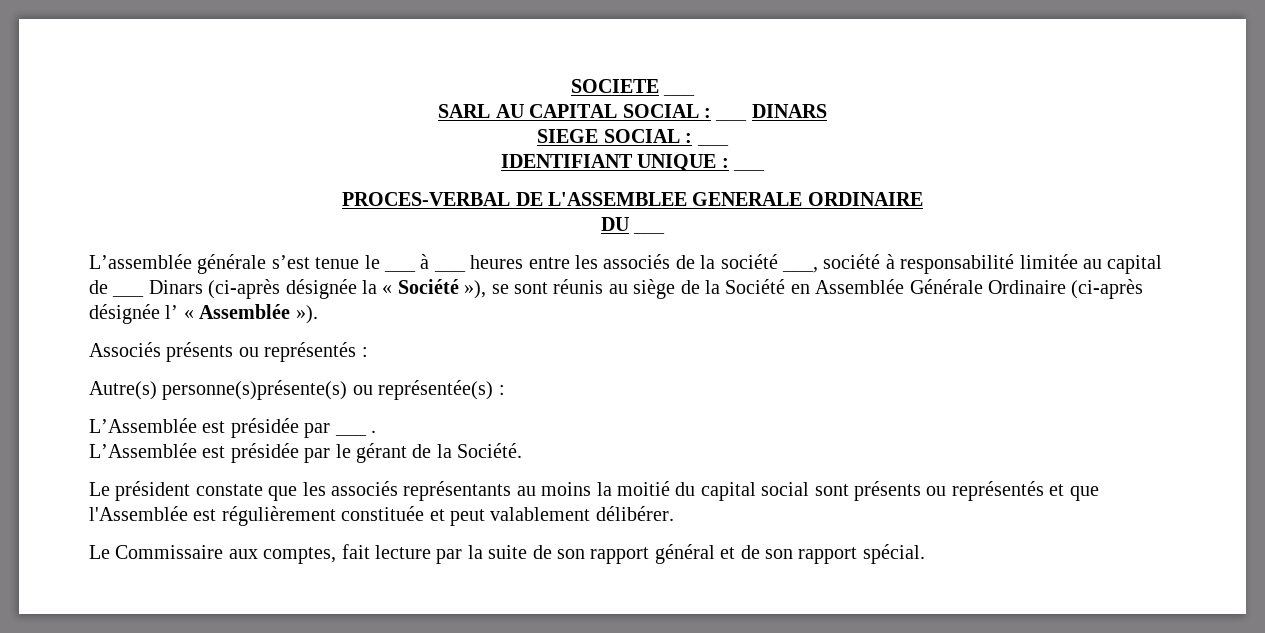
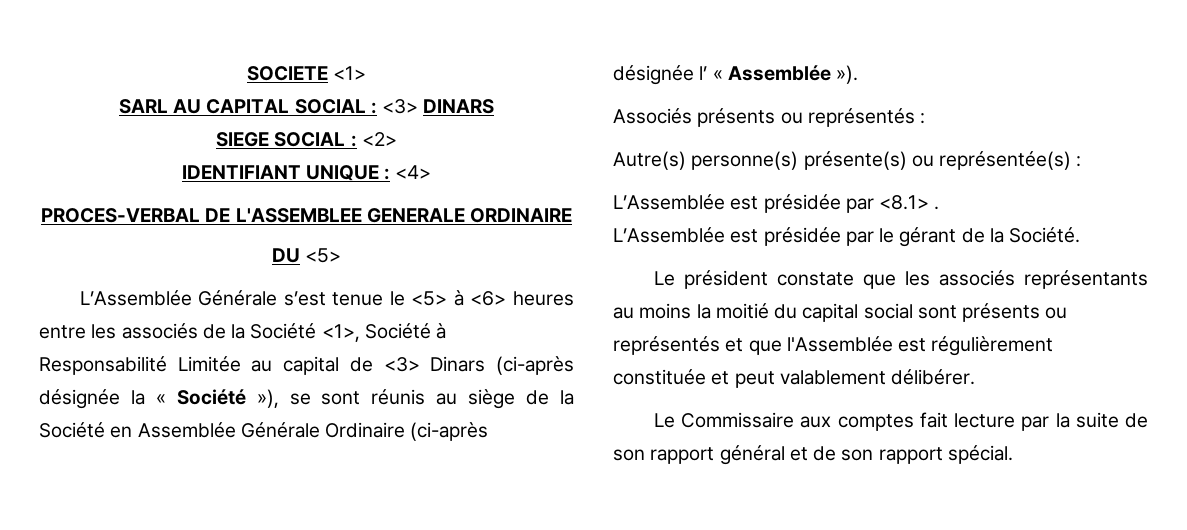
[663,93,696,96] ___ -> [333,66,367,80] <1>
[715,118,748,121] ___ -> [382,99,419,114] <3>
[696,143,729,146] ___ -> [361,132,397,146] <2>
[733,168,766,171] ___ -> [395,165,432,179] <4>
[633,231,666,234] [89,254,380,274] [384,269,416,272] [420,254,430,269] [433,269,466,272] ___ // L’assemblée générale s’est tenue le ___ à ___ -> [305,248,342,263] [79,290,507,306] <5> // L’Assemblée Générale s’est tenue le <5> à <6>
[720,254,1078,274] société ___, société à responsabilité limitée -> [250,323,447,342] [39,356,241,375] Société <1>, Société à Responsabilité Limitée
[112,294,145,297] ___ -> [383,357,420,372] <3>
[162,380,348,400] personne(s)présente(s) -> [691,151,907,170] personne(s) présente(s)
[334,433,367,436] ___ -> [879,195,930,210] <8.1>
[263,547,337,564] comptes, -> [837,414,914,431] comptes

